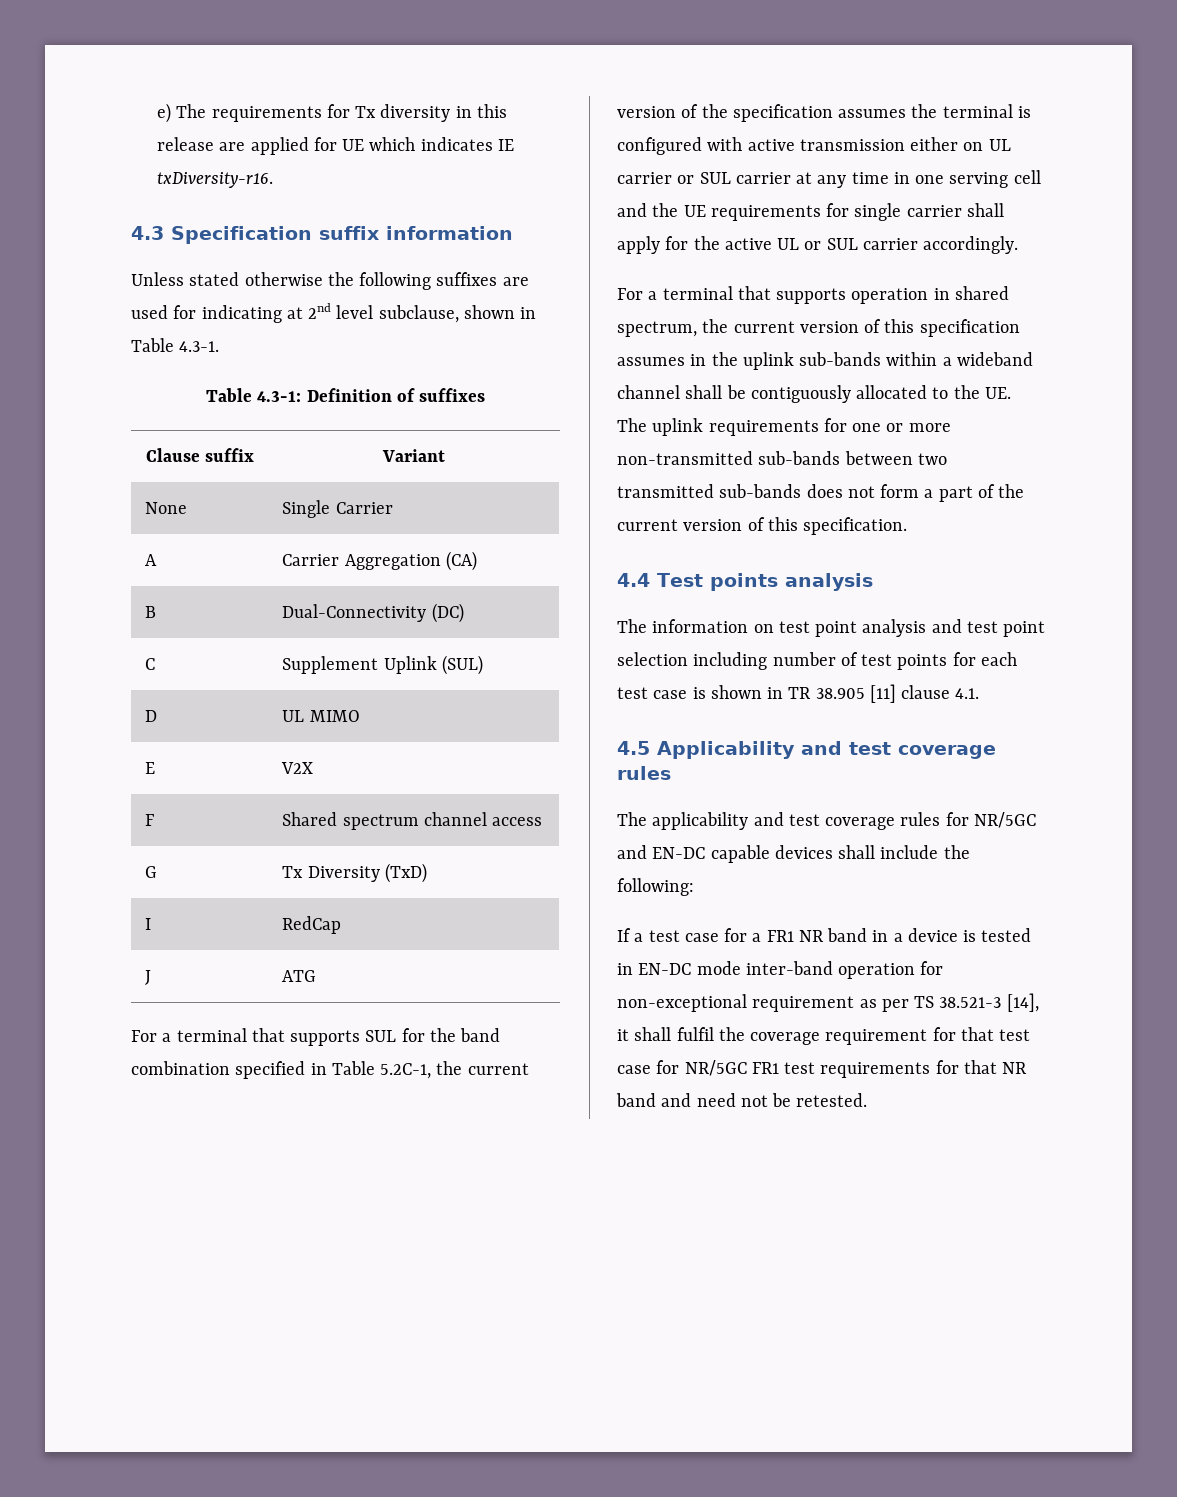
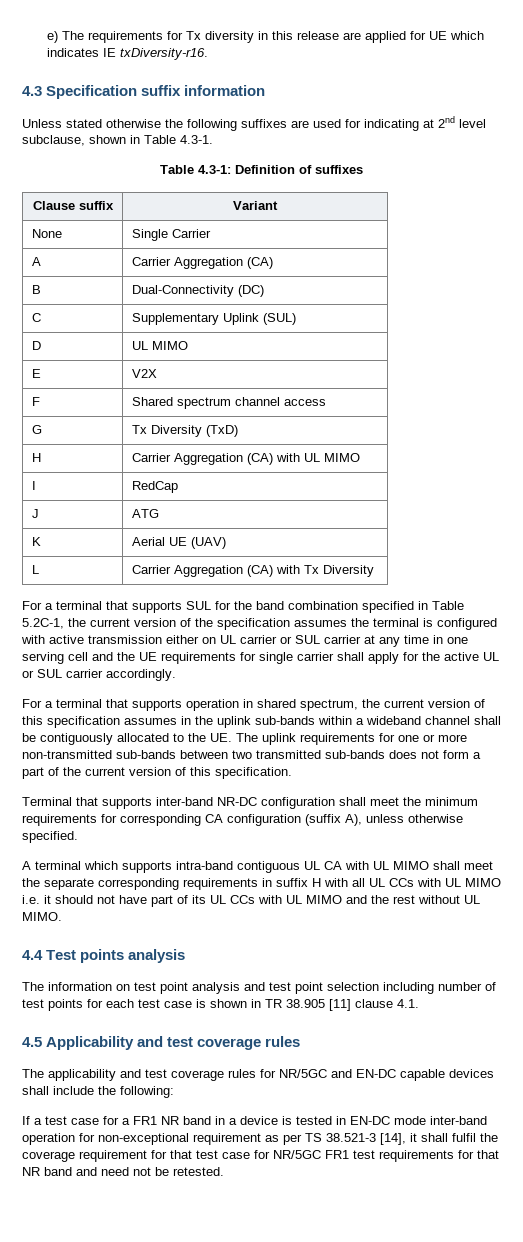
[282,656,379,674] Supplement -> [131,313,219,325] Supplementary
[145,918,152,930] [282,916,342,934] [145,970,152,985] [282,970,317,982] I | RedCap // J | ATG -> [31,453,41,462] [131,453,360,465] [31,481,36,490] [131,481,178,493] [31,509,39,518] [131,509,159,518] [31,537,41,546] [131,537,226,549] [31,565,39,574] [131,565,374,577] H | Carrier Aggregation (CA) with UL MIMO // I | RedCap // J | ATG // K | Aerial UE (UAV) // L | Carrier Aggregation (CA) with Tx Diversity
(908, 526) none -> [22,797,478,809] [22,814,463,826] [22,831,78,843] [22,861,493,873] [22,878,501,890] [22,895,480,907] [22,912,62,921] // Terminal that supports inter-band NR-DC configuration shall meet the minimum requirements for corresponding CA configuration (suffix A), unless otherwise specified. // A terminal which supports intra-band contiguous UL CA with UL MIMO shall meet the separate corresponding requirements in suffix H with all UL CCs with UL MIMO i.e. it should not have part of its UL CCs with UL MIMO and the rest without UL MIMO.

